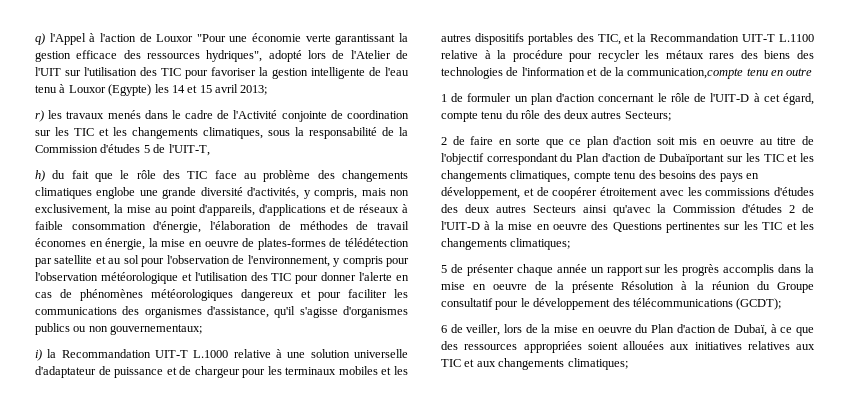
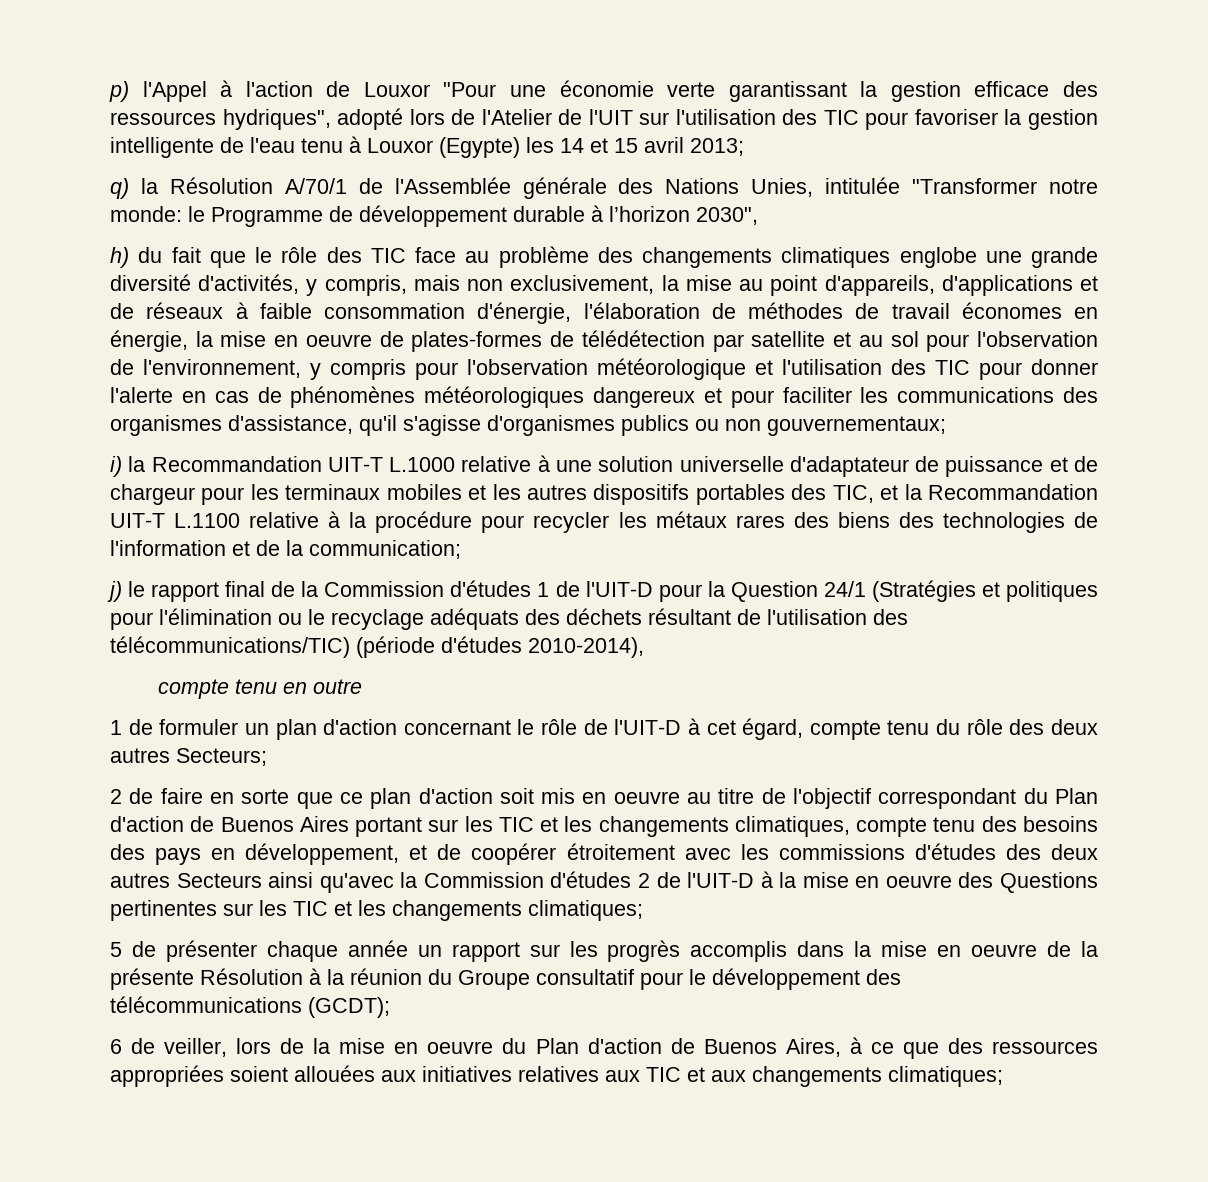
[35,33,45,45] q) -> [109,81,129,102] p)
[35,110,410,122] [35,127,408,139] [35,144,210,156] r) les travaux menés dans le cadre de l'Activité conjointe de coordination sur les TIC et les changements climatiques, sous la responsabilité de la Commission d'études 5 de l'UIT-T, -> [110,177,1098,199] [110,205,758,227] q) la Résolution A/70/1 de l'Assemblée générale des Nations Unies, intitulée "Transformer notre monde: le Programme de développement durable à l’horizon 2030",
[627,68,744,79] communication,compte -> [309,540,461,559] [107,580,1098,602] [110,608,908,630] [110,636,644,658] [158,679,230,699] communication; // j) le rapport final de la Commission d'études 1 de l'UIT-D pour la Question 24/1 (Stratégies et politiques pour l'élimination ou le recyclage adéquats des déchets résultant de l'utilisation des télécommunications/TIC) (période d'études 2010-2014), // compte
[659,153,725,165] Dubaïportant -> [220,816,423,837] Buenos Aires portant
[733,324,767,336] Dubaï, -> [703,1038,841,1057] Buenos Aires,

